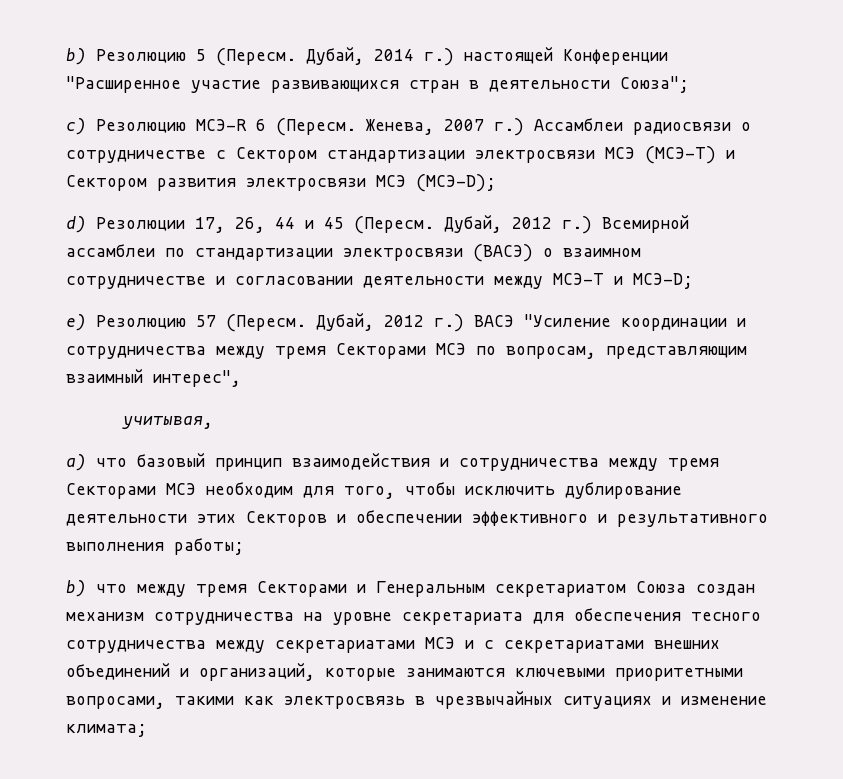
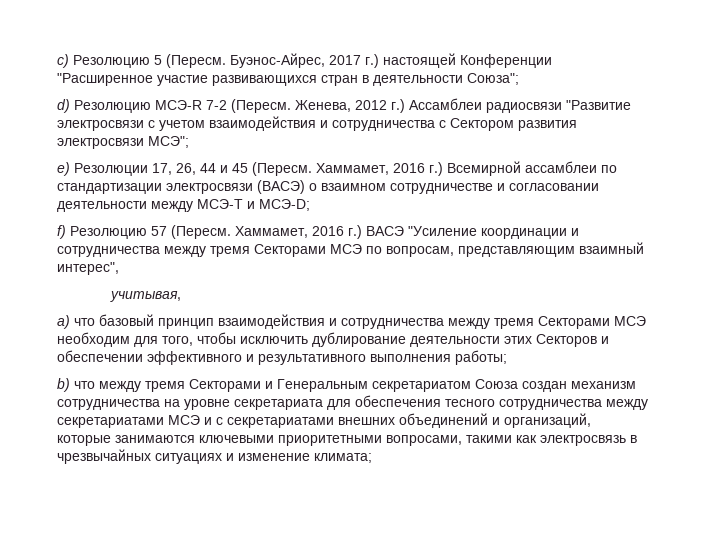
[66,48,86,65] b) -> [57,54,69,68] с)
[306,47,414,65] Дубай, 2014 -> [230,53,361,68] Буэнос-Айрес, 2017
[66,118,86,135] c) -> [57,99,70,113] d)
[256,119,266,131] 6 -> [206,100,227,110] 7-2
[444,119,484,131] 2007 -> [355,100,387,110] 2012
[741,122,751,131] [66,146,735,164] [66,174,496,192] [66,216,86,233] о сотрудничестве с Сектором стандартизации электросвязи МСЭ (МСЭ-T) и Сектором развития электросвязи МСЭ (МСЭ-D); // d) -> [566,100,631,110] [57,116,577,131] [57,136,189,149] [57,162,70,176] "Развитие электросвязи с учетом взаимодействия и сотрудничества с Сектором развития электросвязи МСЭ"; // e)
[444,215,552,233] Дубай, 2012 -> [316,163,425,175] Хаммамет, 2016
[66,314,86,331] e) -> [57,225,66,239] f)
[316,313,424,331] Дубай, 2012 -> [235,226,344,238] Хаммамет, 2016

